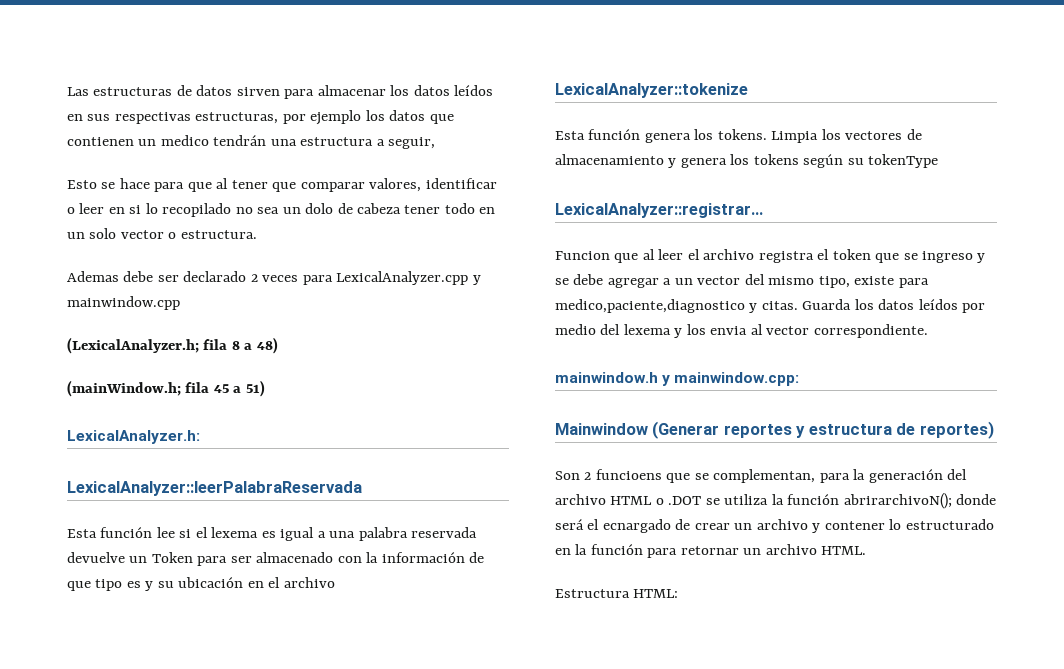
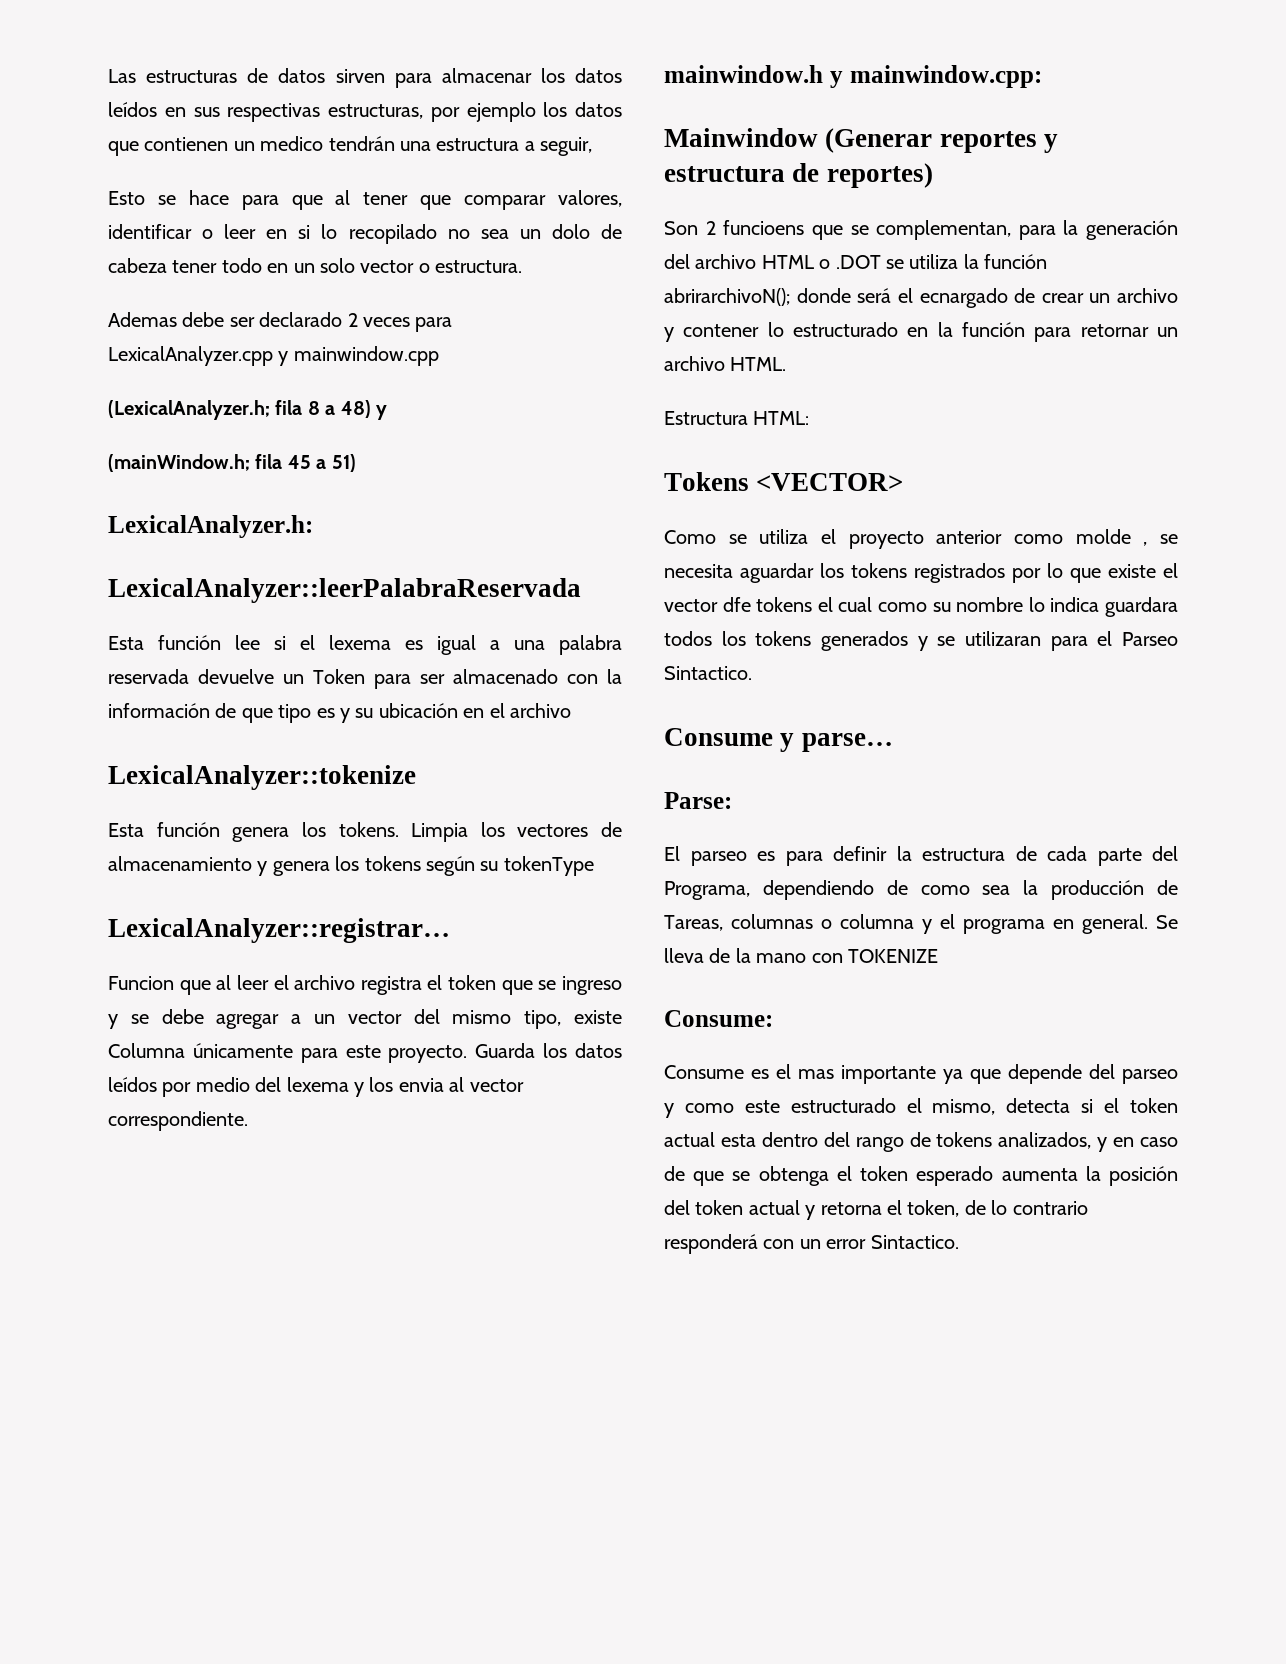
(278, 345) none -> [376,405,387,420] y
[898,278,929,288] [555,299,798,313] para medico,paciente,diagnostico y citas. -> [108,1043,468,1063] Columna únicamente para este proyecto.
(679, 593) none -> [664,472,904,491] [664,529,1178,549] [664,563,1178,583] [664,597,1178,617] [664,631,1178,651] [664,666,752,680] [664,728,893,752] [664,792,732,809] [664,846,1178,866] [664,880,1178,900] [664,914,1178,934] [664,948,938,963] [664,1010,773,1027] [664,1064,1178,1084] [664,1098,1178,1118] [664,1132,1178,1152] [664,1166,1178,1186] [664,1200,1088,1220] [664,1234,959,1254] // Tokens <VECTOR> // Como se utiliza el proyecto anterior como molde , se necesita aguardar los tokens registrados por lo que existe el vector dfe tokens el cual como su nombre lo indica guardara todos los tokens generados y se utilizaran para el Parseo Sintactico. // Consume y parse… // Parse: // El parseo es para definir la estructura de cada parte del Programa, dependiendo de como sea la producción de Tareas, columnas o columna y el programa en general. Se lleva de la mano con TOKENIZE // Consume: // Consume es el mas importante ya que depende del parseo y como este estructurado el mismo, detecta si el token actual esta dentro del rango de tokens analizados, y en caso de que se obtenga el token esperado aumenta la posición del token actual y retorna el token, de lo contrario responderá con un error Sintactico.

